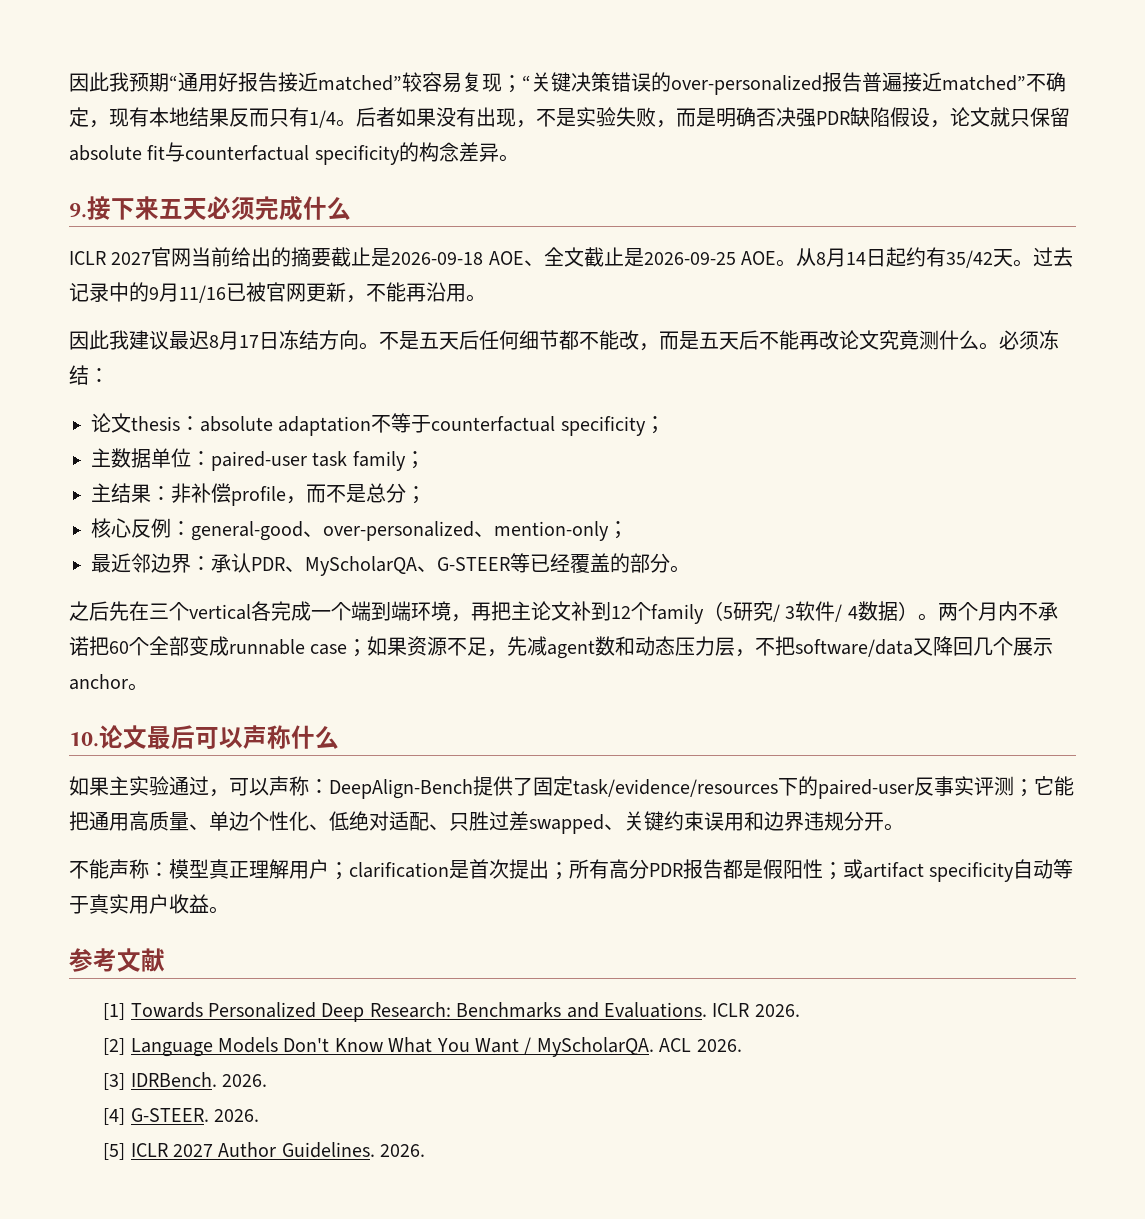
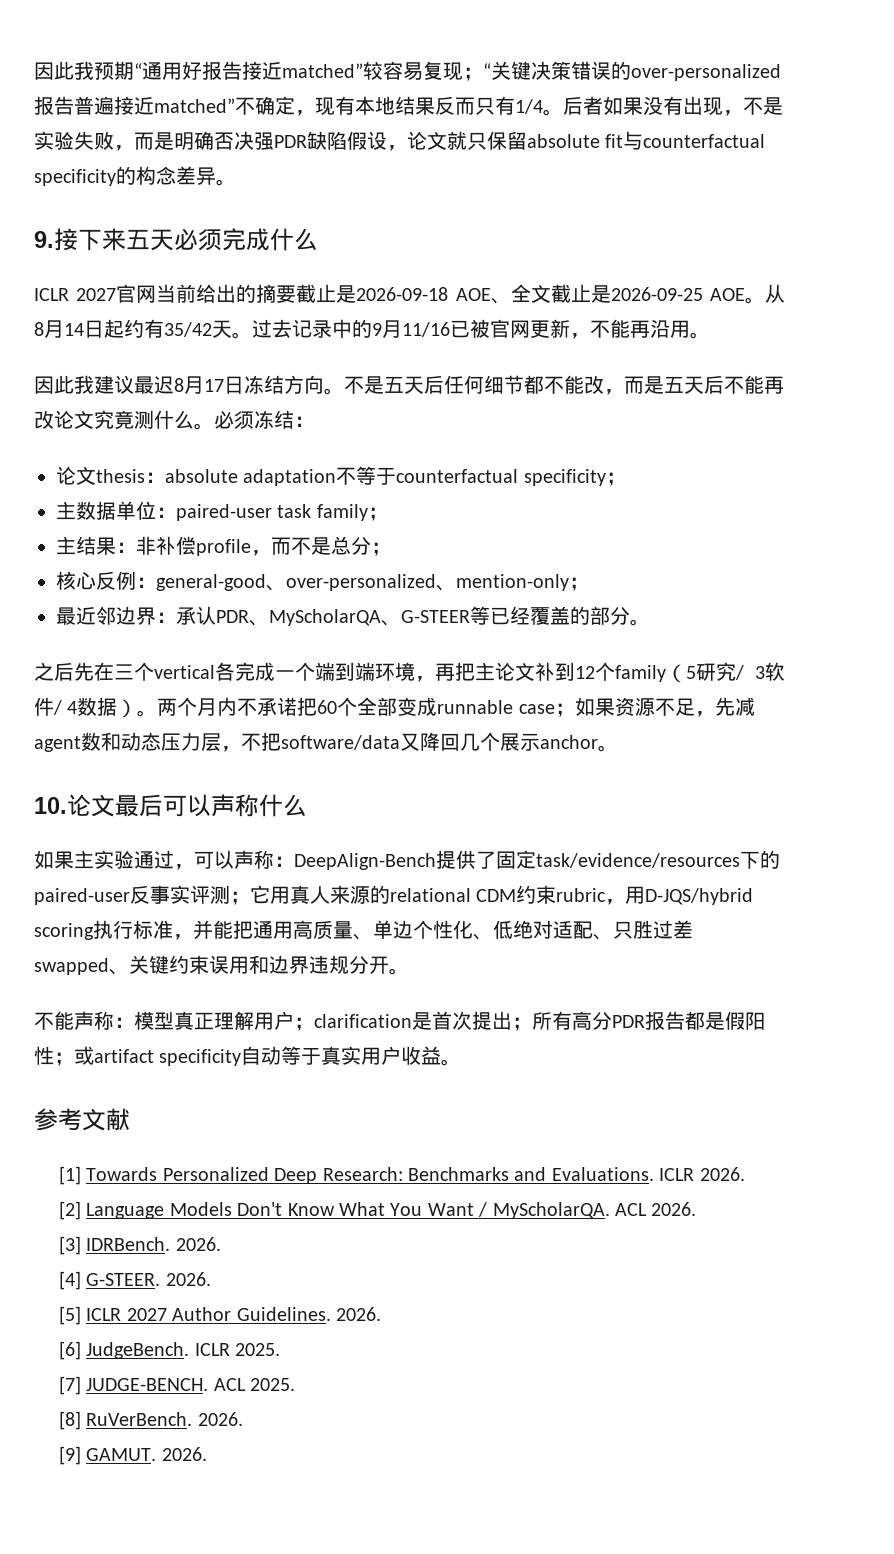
(1054, 785) none -> [270,885,754,905] [34,920,213,940] 用真人来源的relational CDM约束rubric，用D-JQS/hybrid scoring执行标准，并
(426, 1150) none -> [58,1341,281,1360] [58,1376,296,1395] [58,1411,243,1430] [58,1446,207,1465] // [6] JudgeBench. ICLR 2025. // [7] JUDGE-BENCH. ACL 2025. // [8] RuVerBench. 2026. // [9] GAMUT. 2026.

